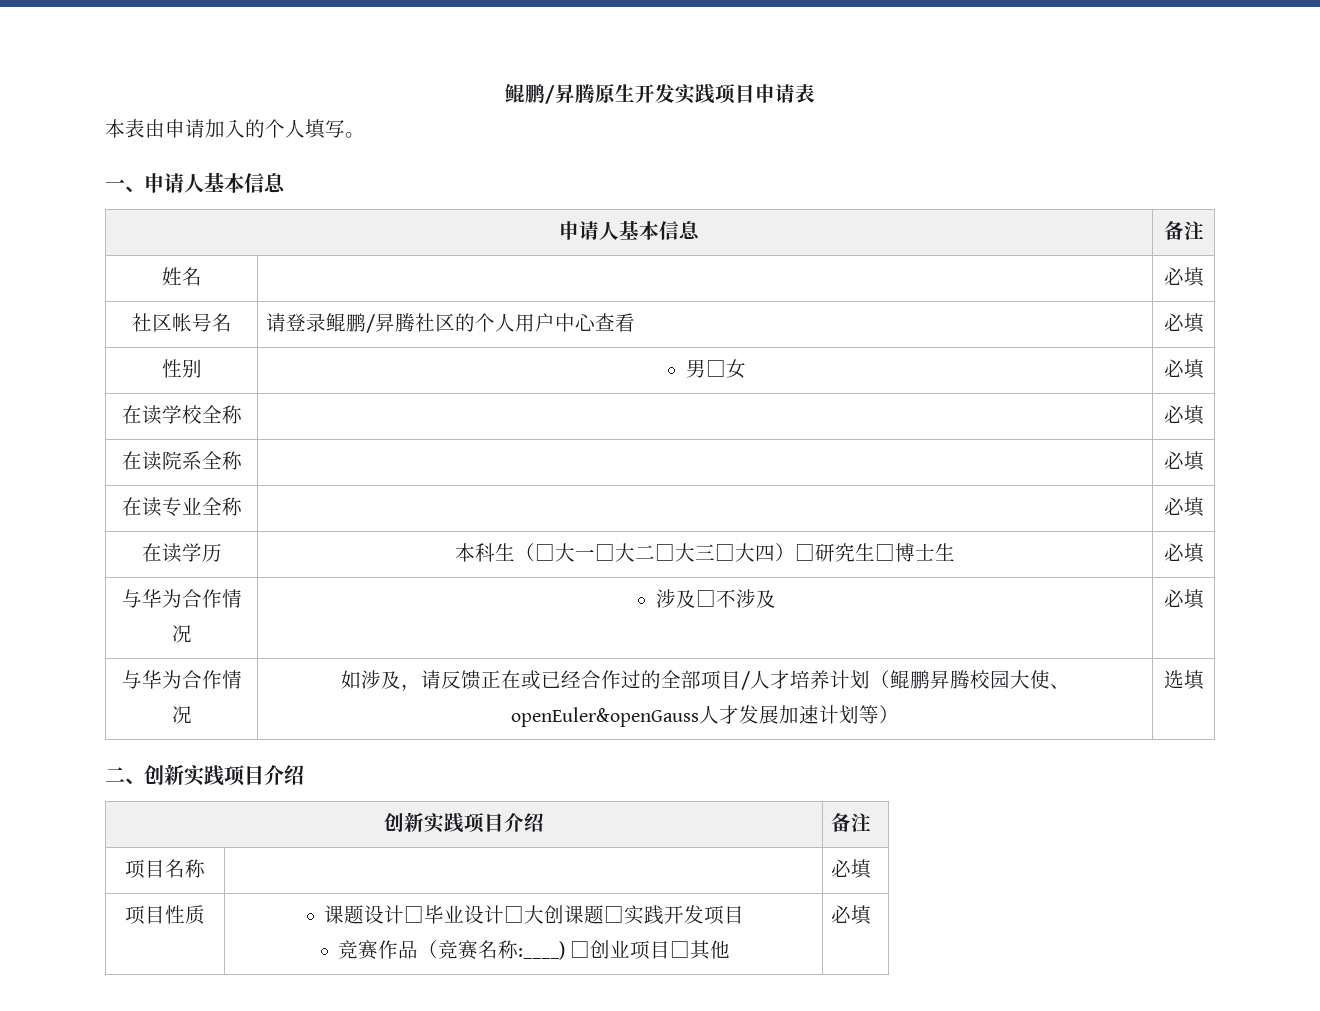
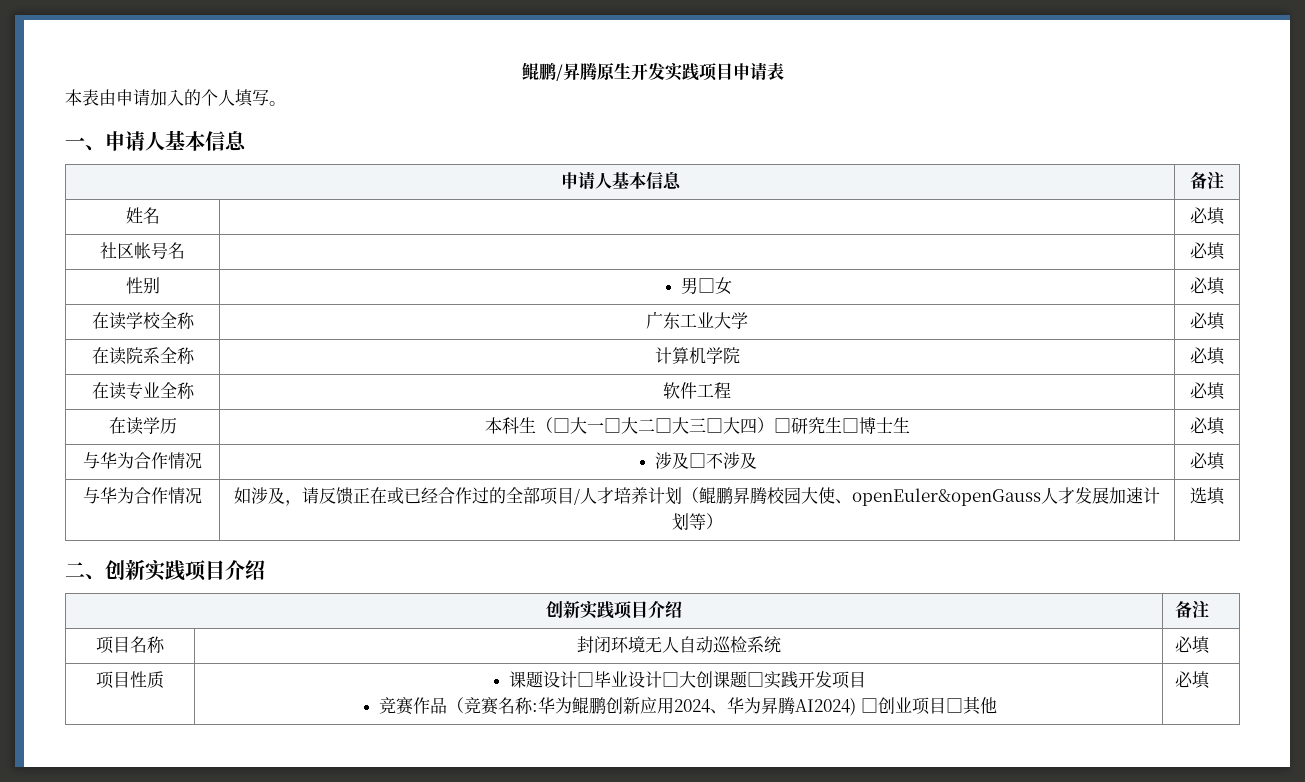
[266,313,636,333] 请登录鲲鹏/昇腾社区的个人用户中心查看 -> (185, 250) none
(242, 414) none -> [646,311,748,329] 广东工业大学
(242, 460) none -> [654,347,740,364] 计算机学院
(242, 506) none -> [663,382,731,399] 软件工程
(205, 868) none -> [576,636,781,653] 封闭环境无人自动巡检系统
[518,941,566,960] :____) -> [532,697,857,716] :华为鲲鹏创新应用2024、华为昇腾AI2024)

